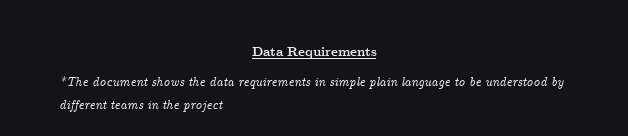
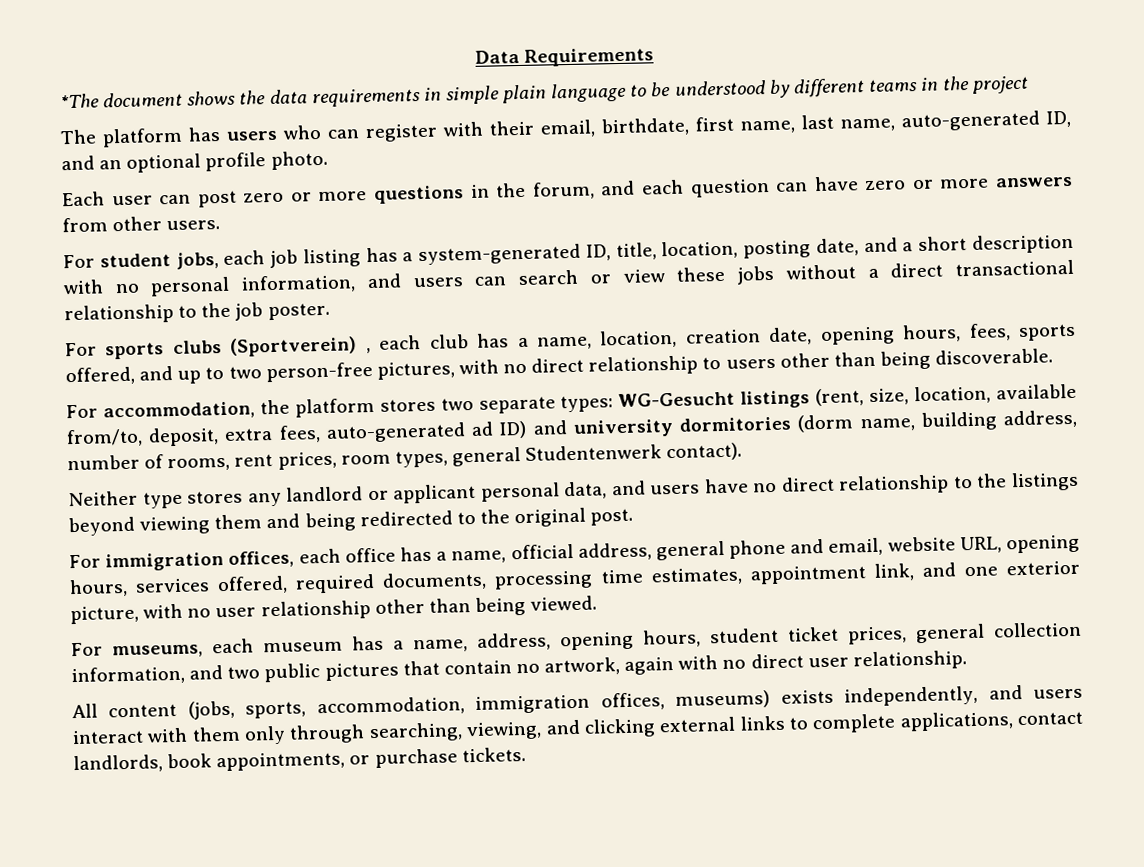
(223, 106) none -> [60,110,1071,148] [61,150,328,173] [62,176,1073,208] [62,216,221,233] [63,233,1074,270] [63,259,1075,297] [64,302,330,325] [65,323,1076,360] [65,348,1054,386] [66,383,1077,421] [66,409,1078,448] [67,442,743,472] [68,471,1079,509] [68,507,634,537] [69,534,1080,572] [69,560,1081,598] [70,595,598,625] [71,621,1082,659] [71,650,967,686] [72,685,1084,720] [72,711,1084,745] [73,747,526,774] // The platform has users who can register with their email, birthdate, first name, last name, auto-generated ID, and an optional profile photo. // Each user can post zero or more questions in the forum, and each question can have zero or more answers from other users. // For student jobs, each job listing has a system-generated ID, title, location, posting date, and a short description with no personal information, and users can search or view these jobs without a direct transactional relationship to the job poster. // For sports clubs (Sportverein) , each club has a name, location, creation date, opening hours, fees, sports offered, and up to two person-free pictures, with no direct relationship to users other than being discoverable. // For accommodation, the platform stores two separate types: WG-Gesucht listings (rent, size, location, available from/to, deposit, extra fees, auto-generated ad ID) and university dormitories (dorm name, building address, number of rooms, rent prices, room types, general Studentenwerk contact). // Neither type stores any landlord or applicant personal data, and users have no direct relationship to the listings beyond viewing them and being redirected to the original post. // For immigration offices, each office has a name, official address, general phone and email, website URL, opening hours, services offered, required documents, processing time estimates, appointment link, and one exterior picture, with no user relationship other than being viewed. // For museums, each museum has a name, address, opening hours, student ticket prices, general collection information, and two public pictures that contain no artwork, again with no direct user relationship. // All content (jobs, sports, accommodation, immigration offices, museums) exists independently, and users interact with them only through searching, viewing, and clicking external links to complete applications, contact landlords, book appointments, or purchase tickets.

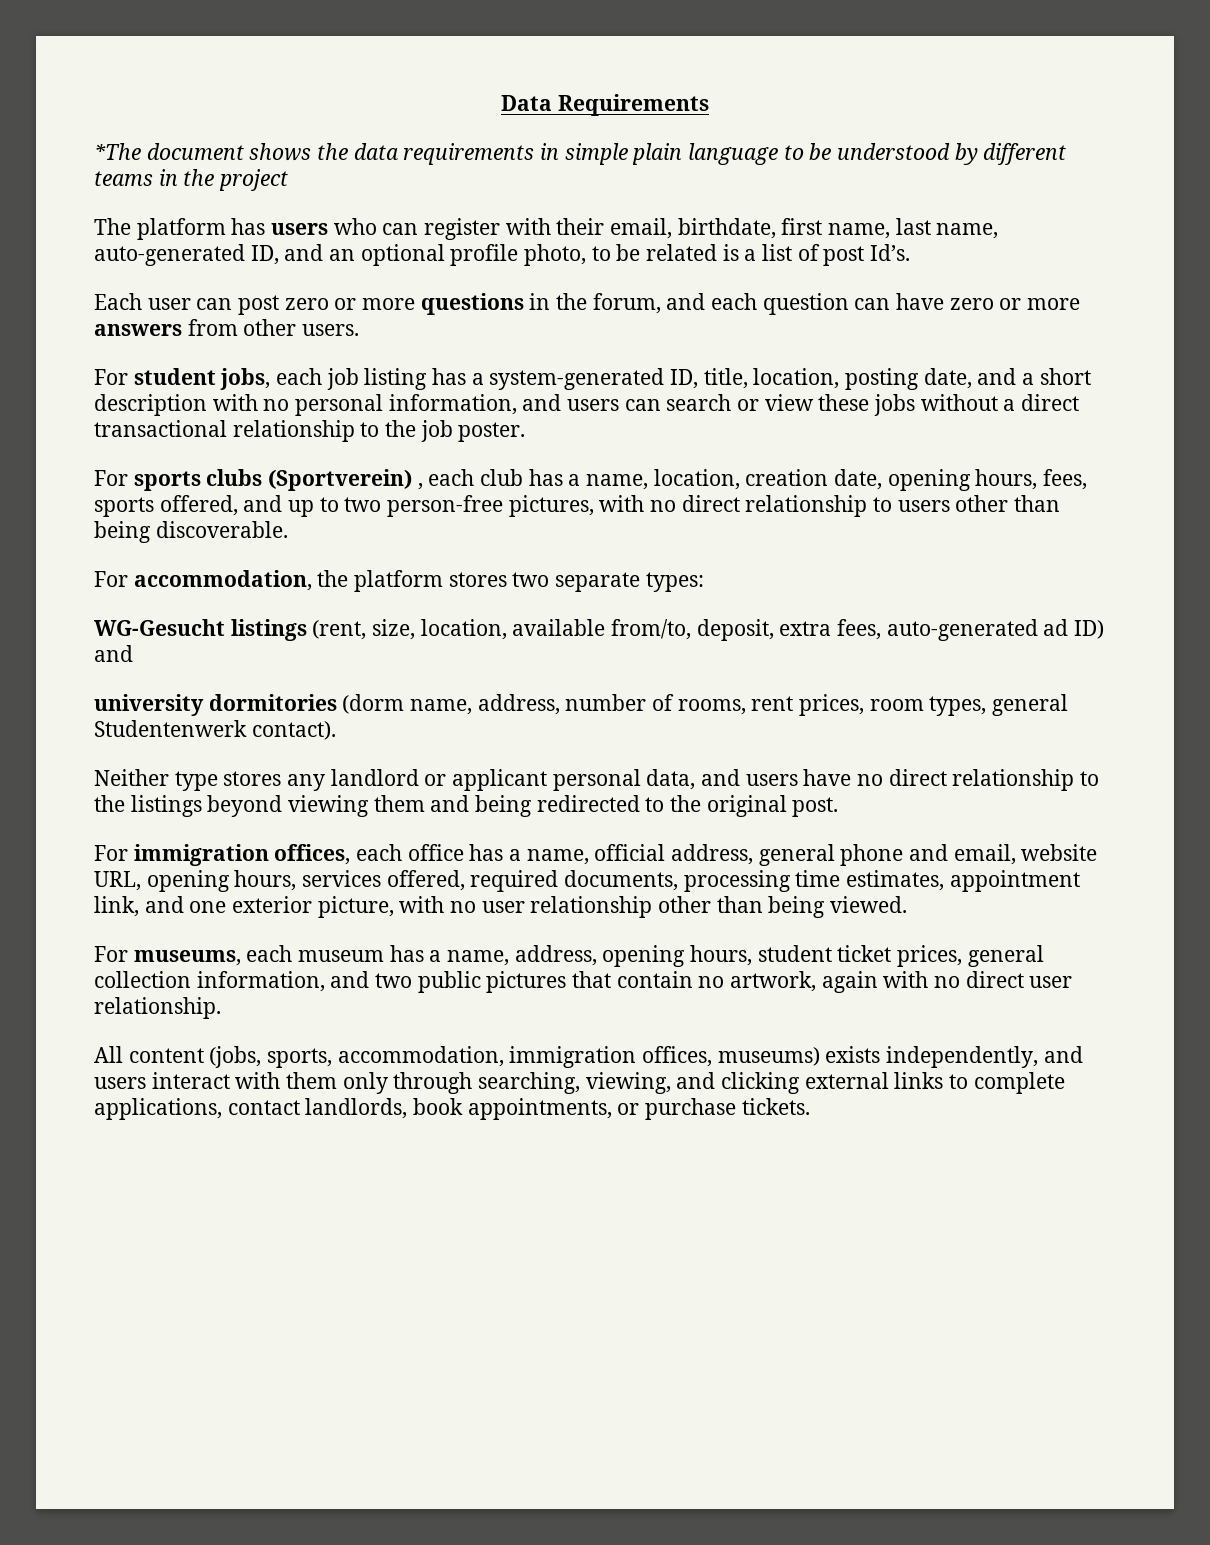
[270,150,328,170] photo. -> [524,244,911,266] photo, to be related is a list of post Id’s.
(614, 404) none -> (704, 582) //
(568, 427) none -> (133, 653) //
[920,411,998,431] building -> (473, 707) none

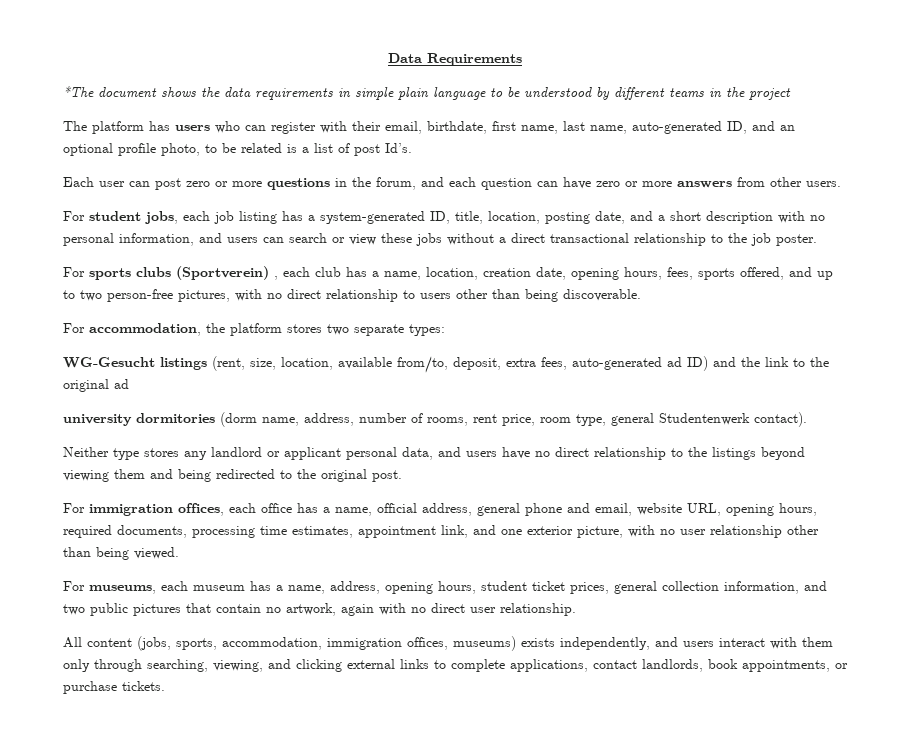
(133, 653) none -> [741,357,829,367] [63,379,129,392] the link to the original ad
[799,694,987,716] prices, room types, -> [502,414,606,426] price, room type,
[302,870,465,891] services offered, -> (817, 509) none

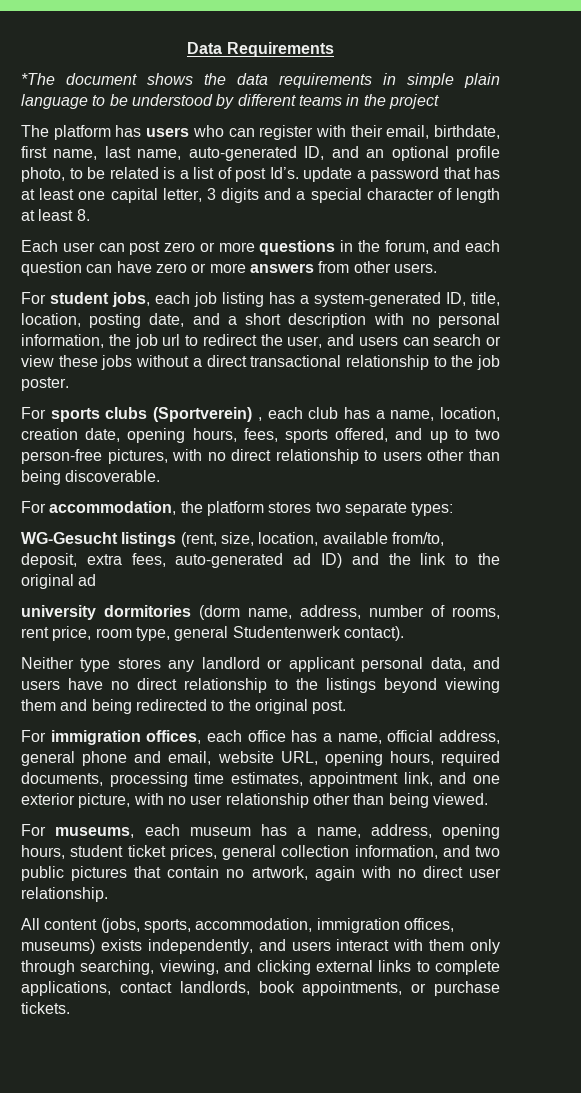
(412, 148) none -> [303,167,500,182] [21,188,501,203] [21,209,90,221] update a password that has at least one capital letter, 3 digits and a special character of length at least 8.
(194, 239) none -> [108,334,323,349] the job url to redirect the user,

